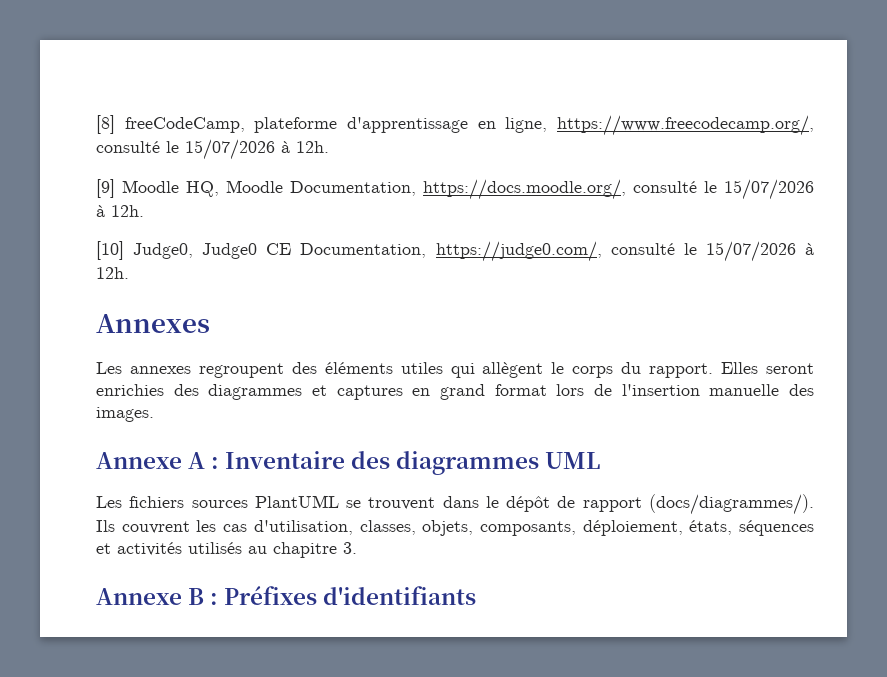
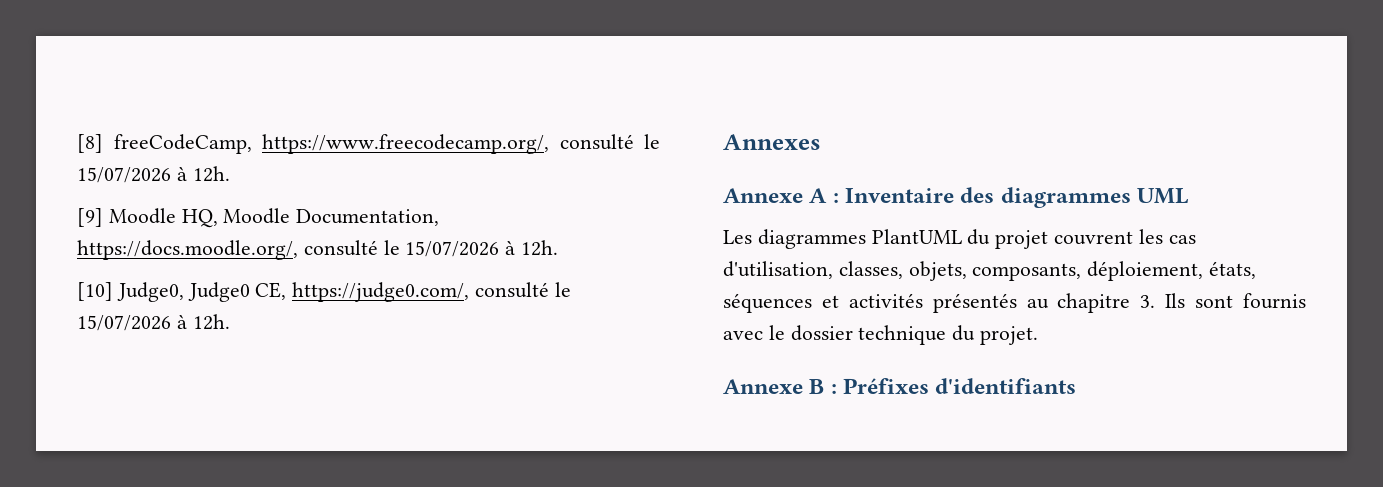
[254,117,548,133] plateforme d'apprentissage en ligne, -> (252, 144) none
[266,243,427,258] CE Documentation, -> [255,282,287,300] CE,
[96,362,814,378] [96,384,814,400] [96,407,154,422] // Les annexes regroupent des éléments utiles qui allègent le corps du rapport. Elles seront enrichies des diagrammes et captures en grand format lors de l'insertion manuelle des images. -> (821, 142) none
[129,494,814,515] [96,520,115,532] fichiers sources PlantUML se trouvent dans le dépôt de rapport (docs/diagrammes/). Ils -> [757,229,1049,249] diagrammes PlantUML du projet
[188,542,242,554] utilisés -> [932,293,1017,313] présentés
(357, 548) none -> [1165,293,1306,309] [723,325,1039,345] Ils sont fournis avec le dossier technique du projet.

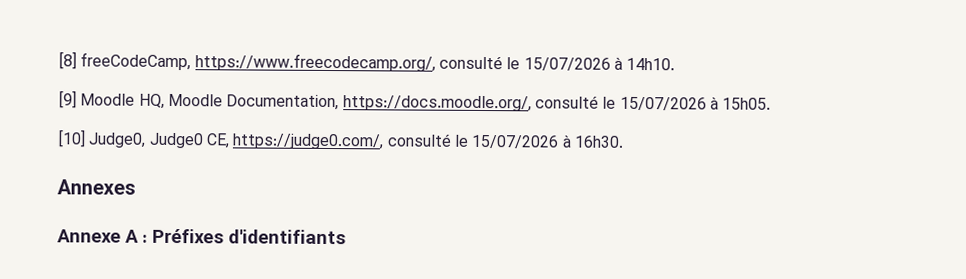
[192,166,230,182] 12h. -> [626,57,676,71] 14h10.
[521,240,559,256] 12h. -> [722,97,772,110] 15h05.
[192,314,230,330] 12h. -> [573,135,624,148] 16h30.
[845,187,1190,208] [723,229,1196,249] [723,261,1257,281] [723,293,1306,313] [723,325,1039,345] [723,379,837,394] Inventaire des diagrammes UML // Les diagrammes PlantUML du projet couvrent les cas d'utilisation, classes, objets, composants, déploiement, états, séquences et activités présentés au chapitre 3. Ils sont fournis avec le dossier technique du projet. // Annexe B : -> (148, 238) none

